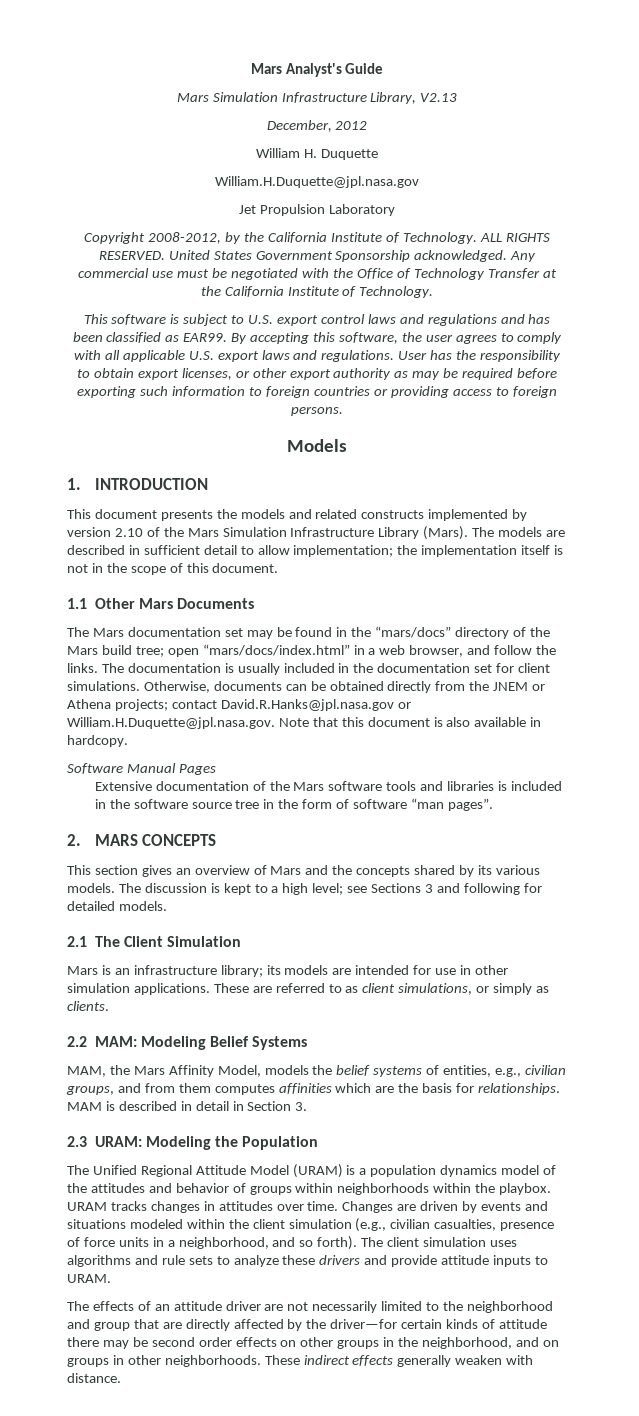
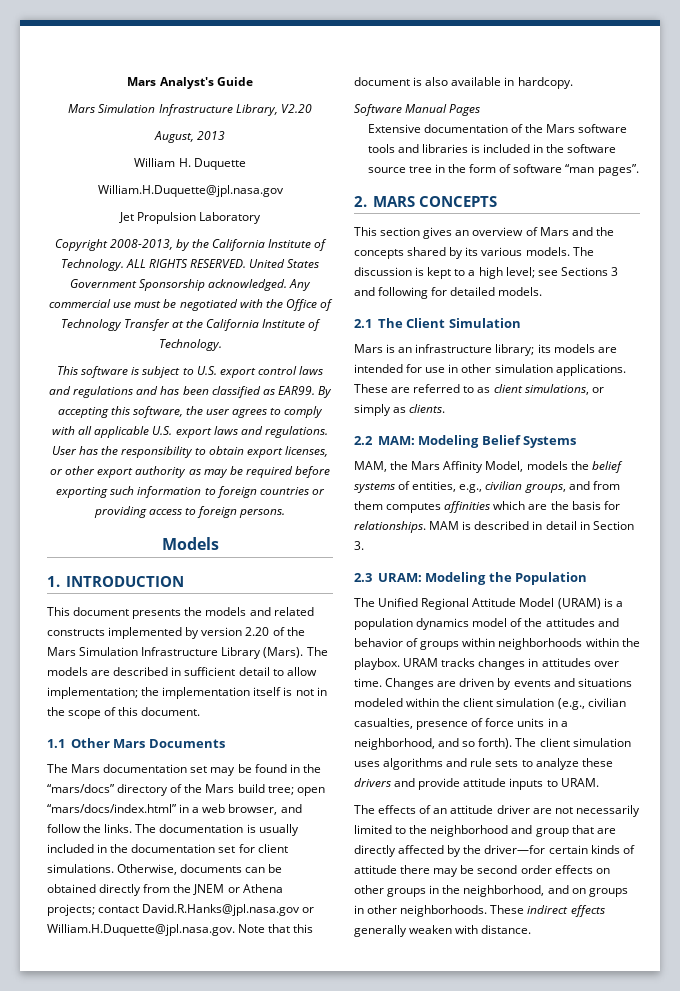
[420,93,458,102] [266,120,368,132] V2.13 // December, 2012 -> [280,104,312,113] [153,131,226,143] V2.20 // August, 2013
[148,232,222,244] 2008-2012, -> [109,239,173,250] 2008-2013,
[114,528,143,537] 2.10 -> [245,627,270,636] 2.20

